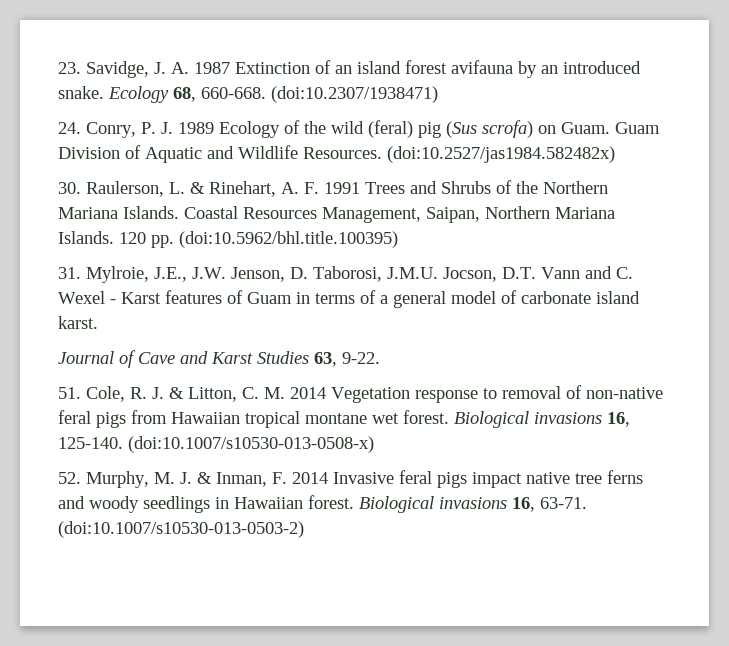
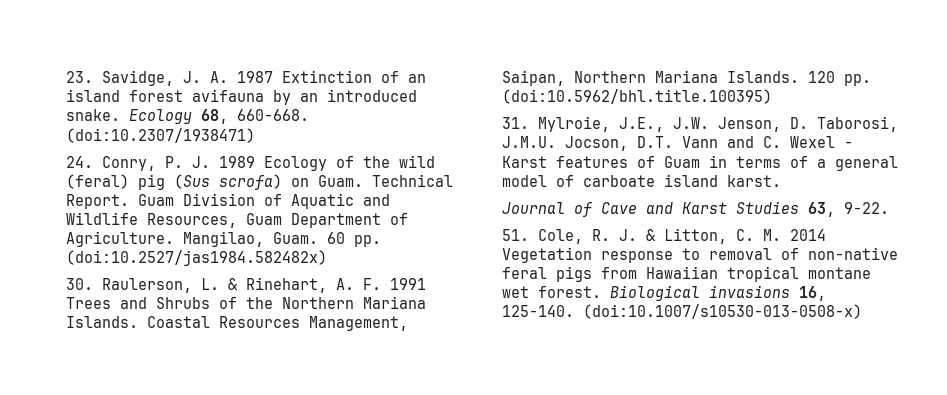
(610, 128) none -> [372,174,453,187] [66,194,129,209] Technical Report.
[303,147,382,159] Resources. -> [147,213,408,228] [66,231,381,247] Resources, Guam Department of Agriculture. Mangilao, Guam. 60 pp.
[521,291,591,304] carbonate -> [583,175,655,187] carboate
[58,470,643,488] [58,495,587,513] [58,521,304,538] // 52. Murphy, M. J. & Inman, F. 2014 Invasive feral pigs impact native tree ferns and woody seedlings in Hawaiian forest. Biological invasions 16, 63-71. (doi:10.1007/s10530-013-0503-2) -> (862, 311) none

